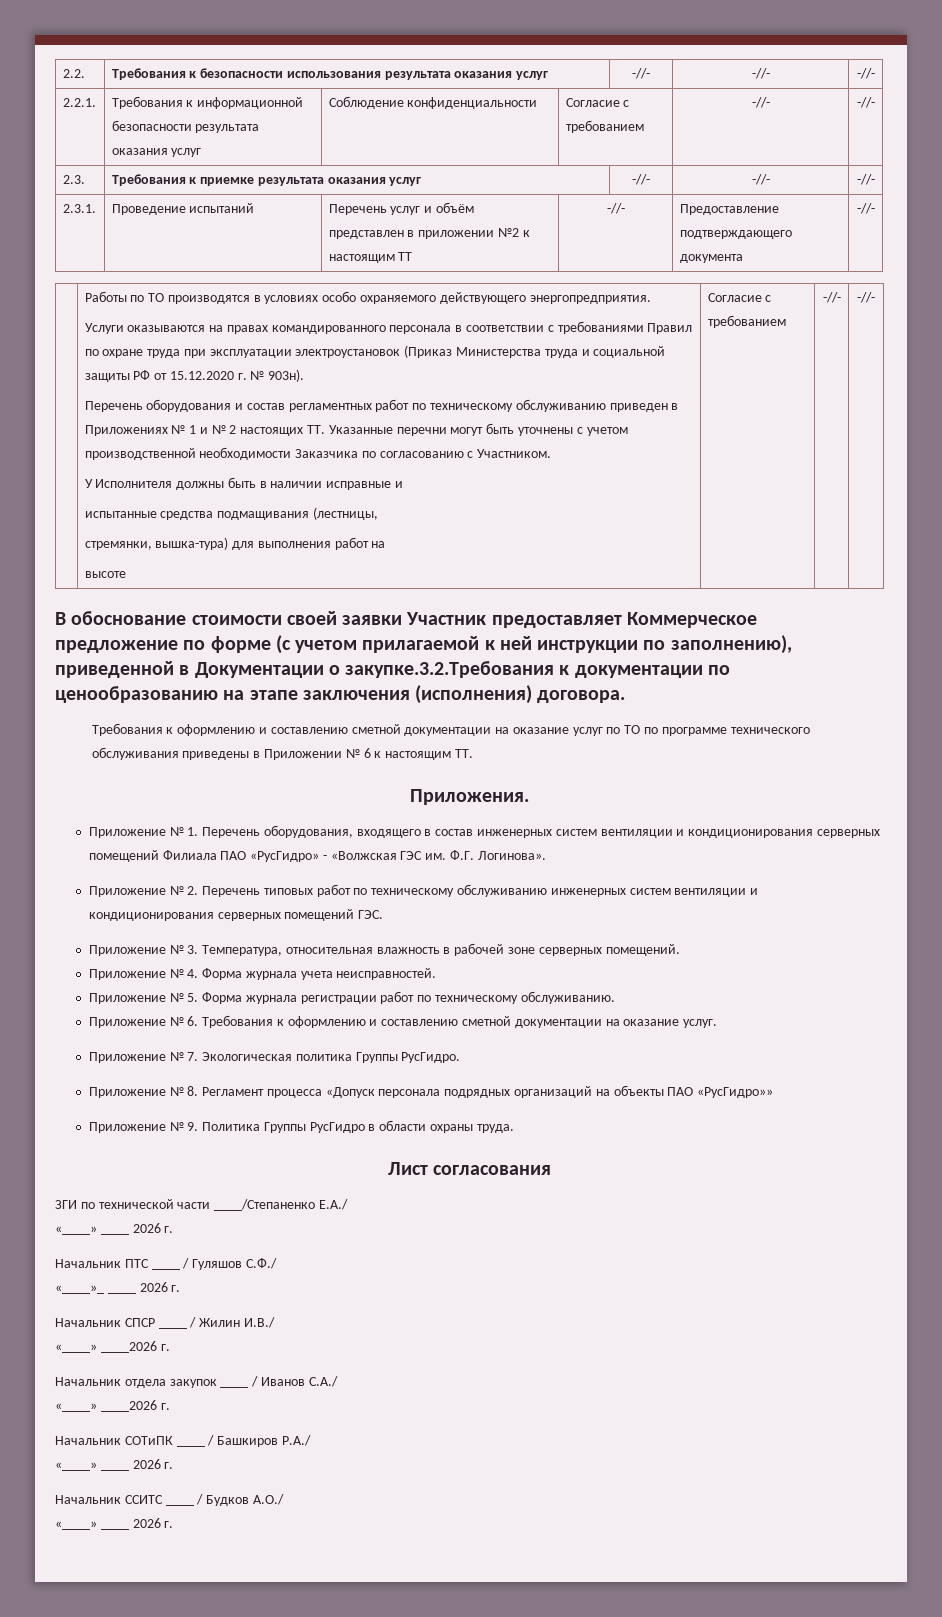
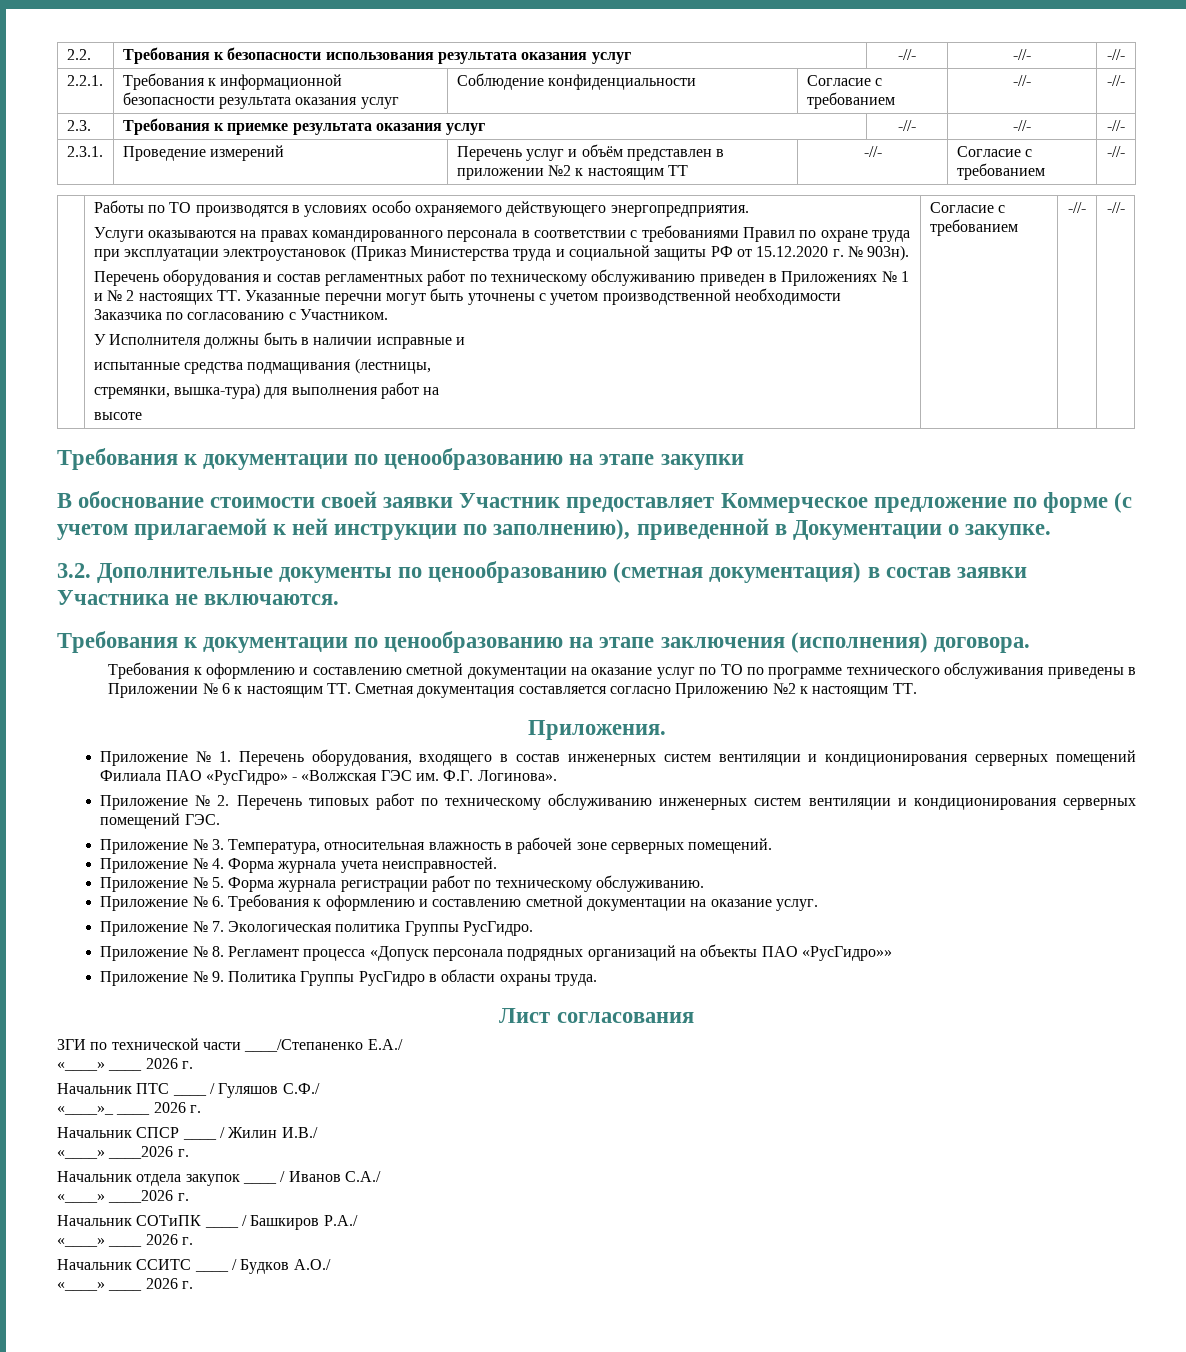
[189,203,255,213] испытаний -> [210,145,285,161] измерений
[679,204,779,215] [679,230,792,239] [679,254,743,263] Предоставление подтверждающего документа -> [956,146,1033,157] [956,163,1045,180] Согласие с требованием
(875, 297) none -> [57,448,744,470] // Требования к документации по ценообразованию на этапе закупки
[345,661,555,678] закупке.3.2.Требования -> [964,524,1051,540] [57,561,1027,583] [57,590,340,605] [57,631,178,653] закупке. // 3.2. Дополнительные документы по ценообразованию (сметная документация) в состав заявки Участника не включаются. // Требования
(473, 753) none -> [355,683,917,698] Сметная документация составляется согласно Приложению №2 к настоящим ТТ.

